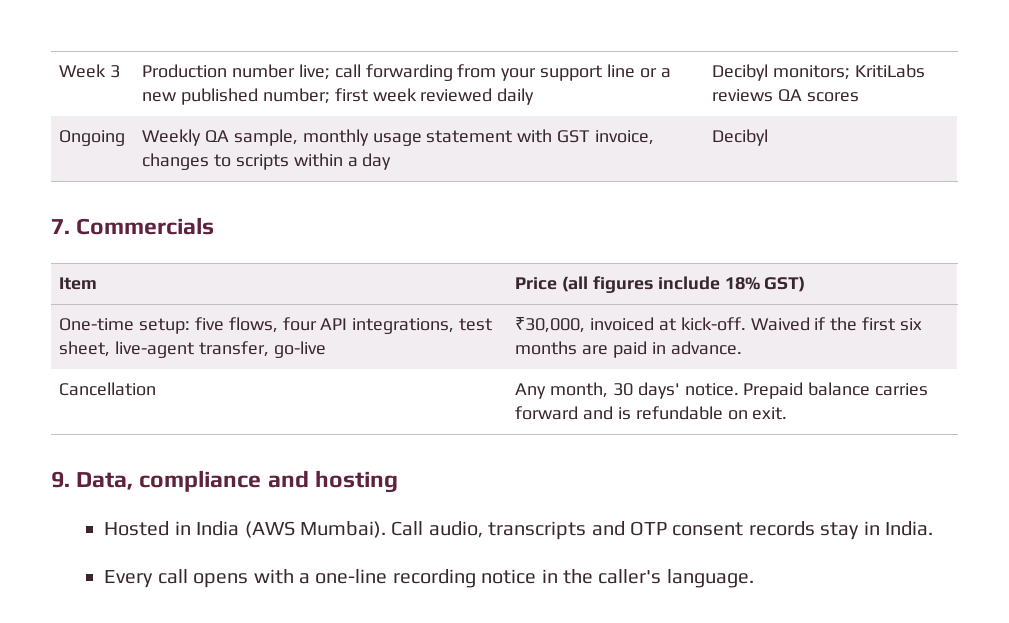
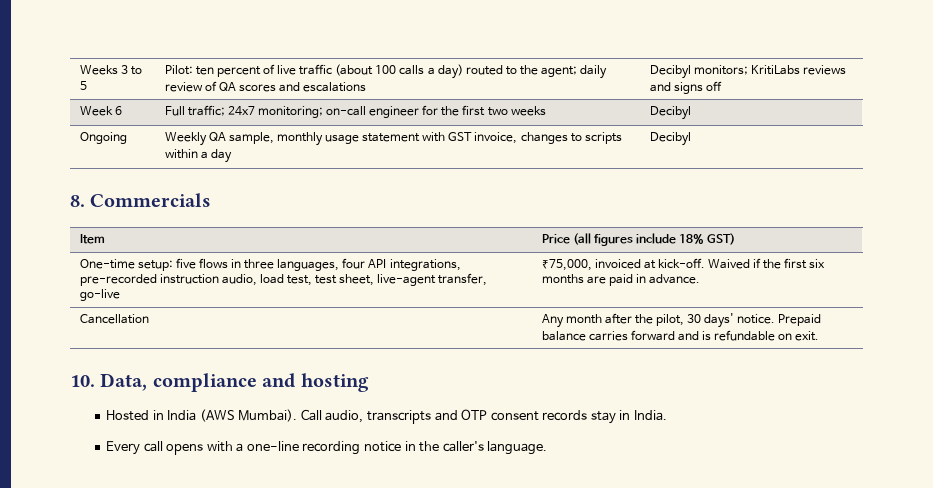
[59,64,107,78] Week -> [79,65,118,75] Weeks
[142,64,671,81] [142,88,535,105] [712,64,925,81] [712,89,859,102] | Production number live; call forwarding from your support line or a new published number; first week reviewed daily | Decibyl monitors; KritiLabs reviews QA scores -> [130,66,142,75] [79,81,87,90] [164,64,608,79] [164,81,367,92] [649,65,846,79] [649,81,722,94] [79,106,122,116] [164,105,546,118] [649,106,691,120] to 5 | Pilot: ten percent of live traffic (about 100 calls a day) routed to the agent; daily review of QA scores and escalations | Decibyl monitors; KritiLabs reviews and signs off // Week 6 | Full traffic; 24x7 monitoring; on-call engineer for the first two weeks | Decibyl
[51,219,70,234] 7. -> [70,195,85,207] 8.
[228,317,455,334] flows, four API integrations, -> [198,258,461,271] [79,274,313,286] flows in three languages, four API integrations, pre-recorded instruction audio, load test,
[515,317,586,333] ₹30,000, -> [541,259,592,271] ₹75,000,
[549,382,608,398] month, -> [565,313,685,326] month after the pilot,
[51,471,70,488] 9. -> [70,375,95,387] 10.

